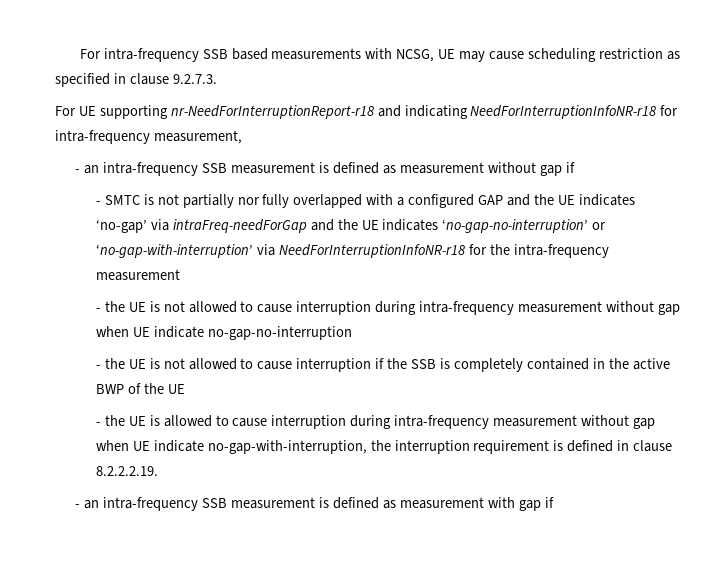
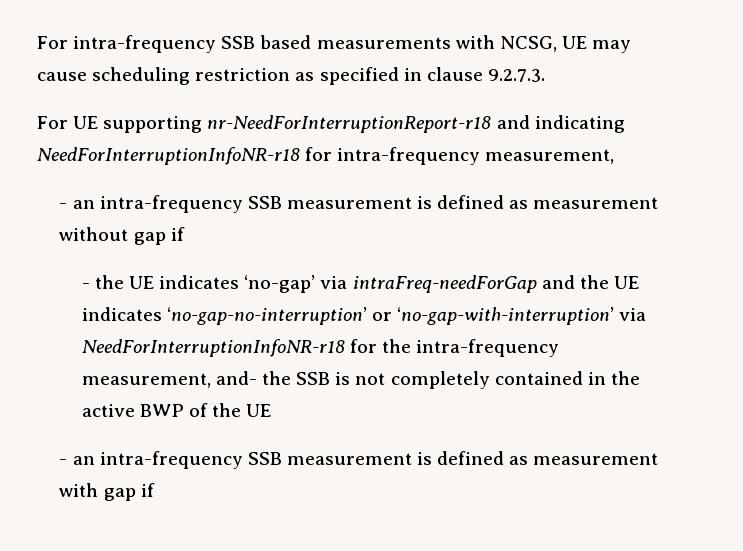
[104,194,530,208] SMTC is not partially nor fully overlapped with a configured GAP and -> (90, 286) none
[95,269,180,281] [95,301,680,315] [95,326,352,340] [95,358,385,372] measurement // - the UE is not allowed to cause interruption during intra-frequency measurement without gap when UE indicate no-gap-no-interruption // - the UE is not allowed to cause interruption if -> [81,371,257,388] measurement, and-
(450, 363) none -> [355,373,386,385] not
[95,415,655,429] [95,440,673,454] [95,466,158,476] // - the UE is allowed to cause interruption during intra-frequency measurement without gap when UE indicate no-gap-with-interruption, the interruption requirement is defined in clause 8.2.2.2.19. -> (272, 410) none

